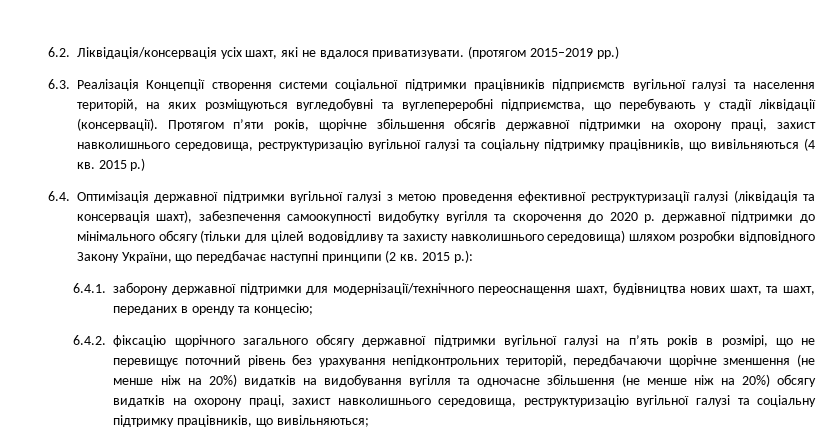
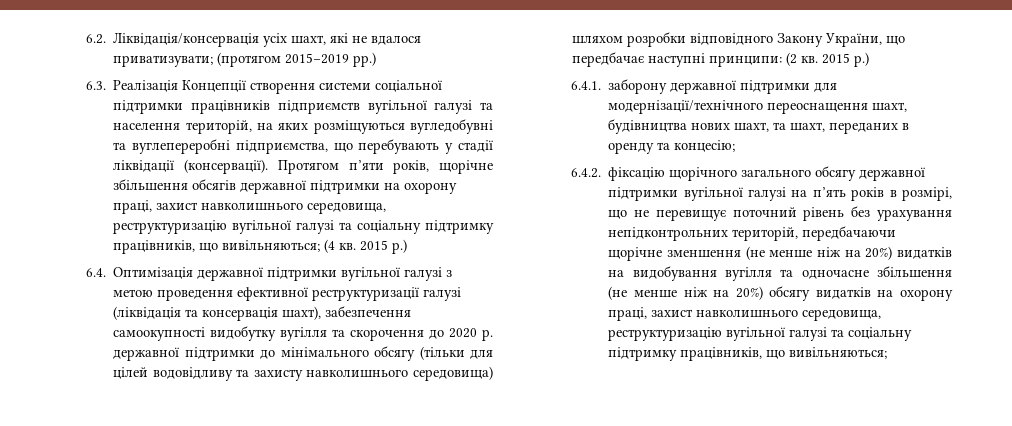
[372,50,465,59] приватизувати. -> [113,55,214,67] приватизувати;
[710,139,799,149] вивільняються -> [222,240,321,252] вивільняються;
[321,254,382,263] принципи -> [709,55,783,67] принципи:
[453,250,473,263] р.): -> [854,52,870,67] р.)

